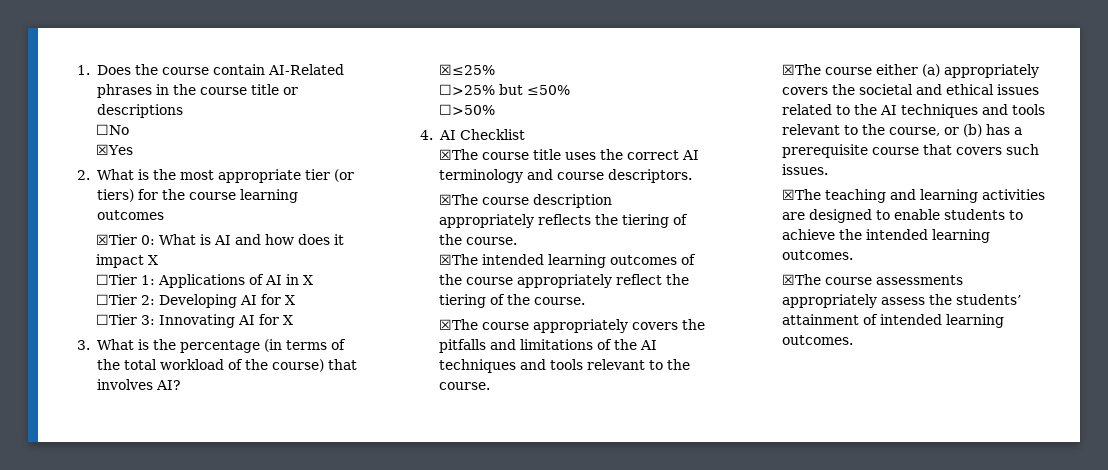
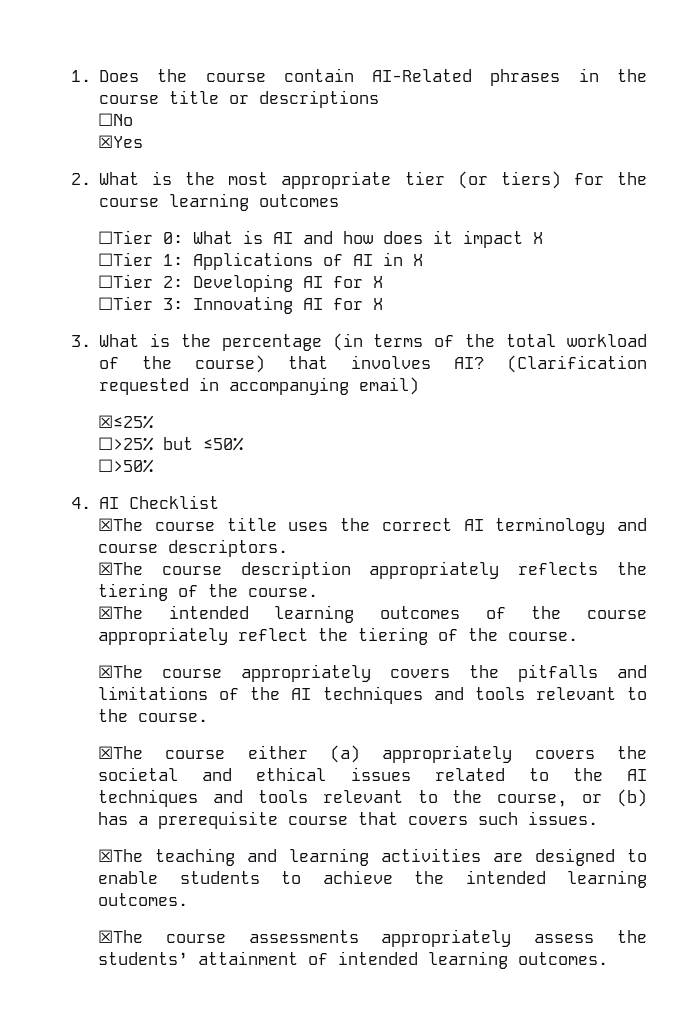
[95,234,137,245] ☒Tier -> [98,230,154,244] ☐Tier
(181, 385) none -> [507,355,647,373] [99,377,420,395] (Clarification requested in accompanying email)

